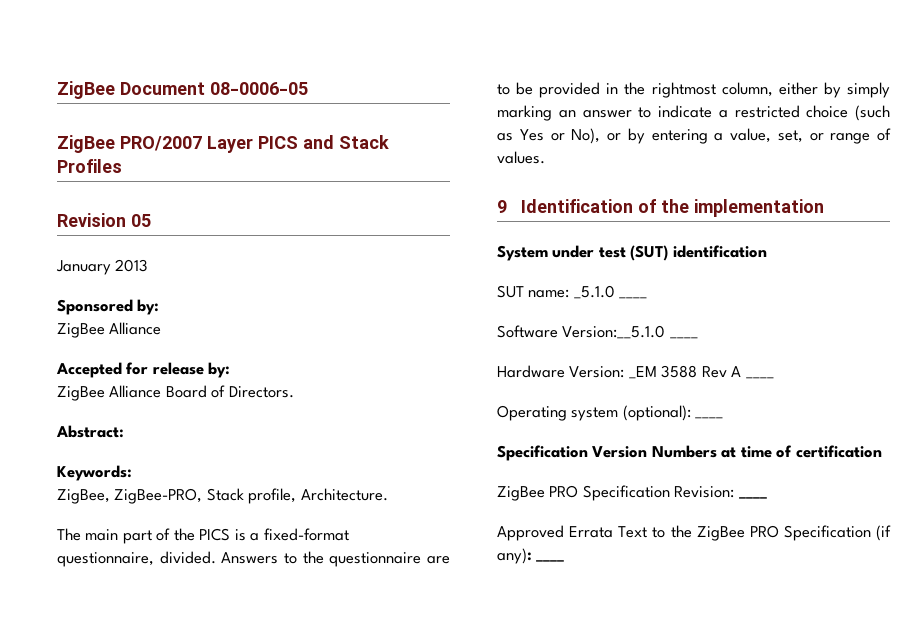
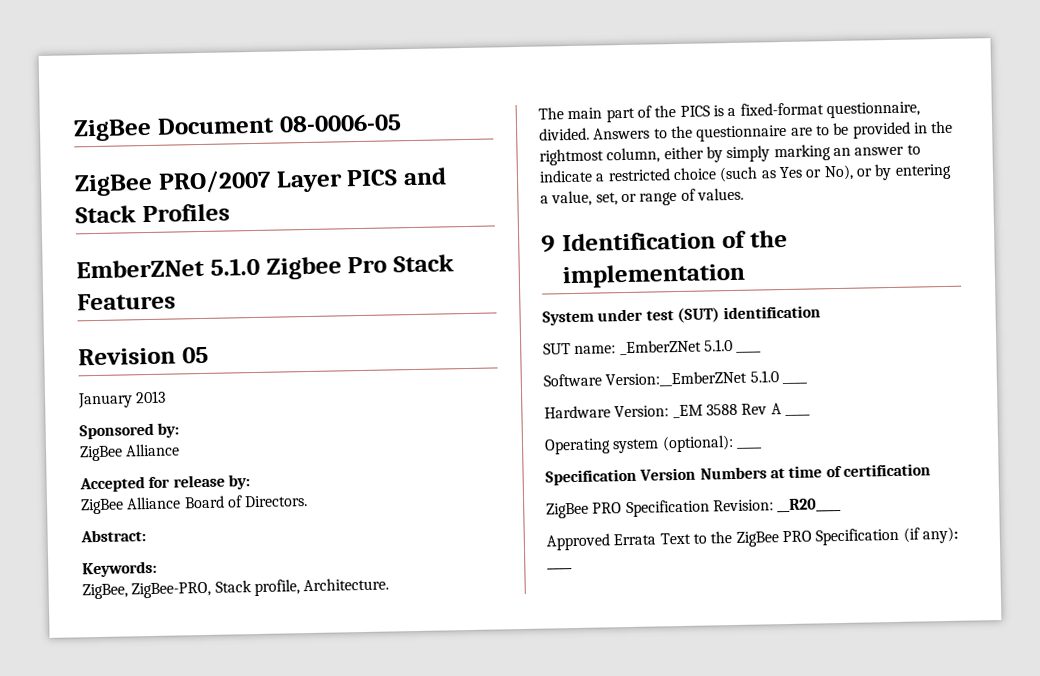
(122, 166) none -> [76,254,454,280] [77,292,176,311] // EmberZNet 5.1.0 Zigbee Pro Stack Features
[573,285,615,299] _5.1.0 -> [619,339,733,356] _EmberZNet 5.1.0
[562,325,666,339] Version:__5.1.0 -> [605,370,779,388] Version:__EmberZNet 5.1.0
[738,497,767,499] ____ -> [777,497,842,513] __R20____

